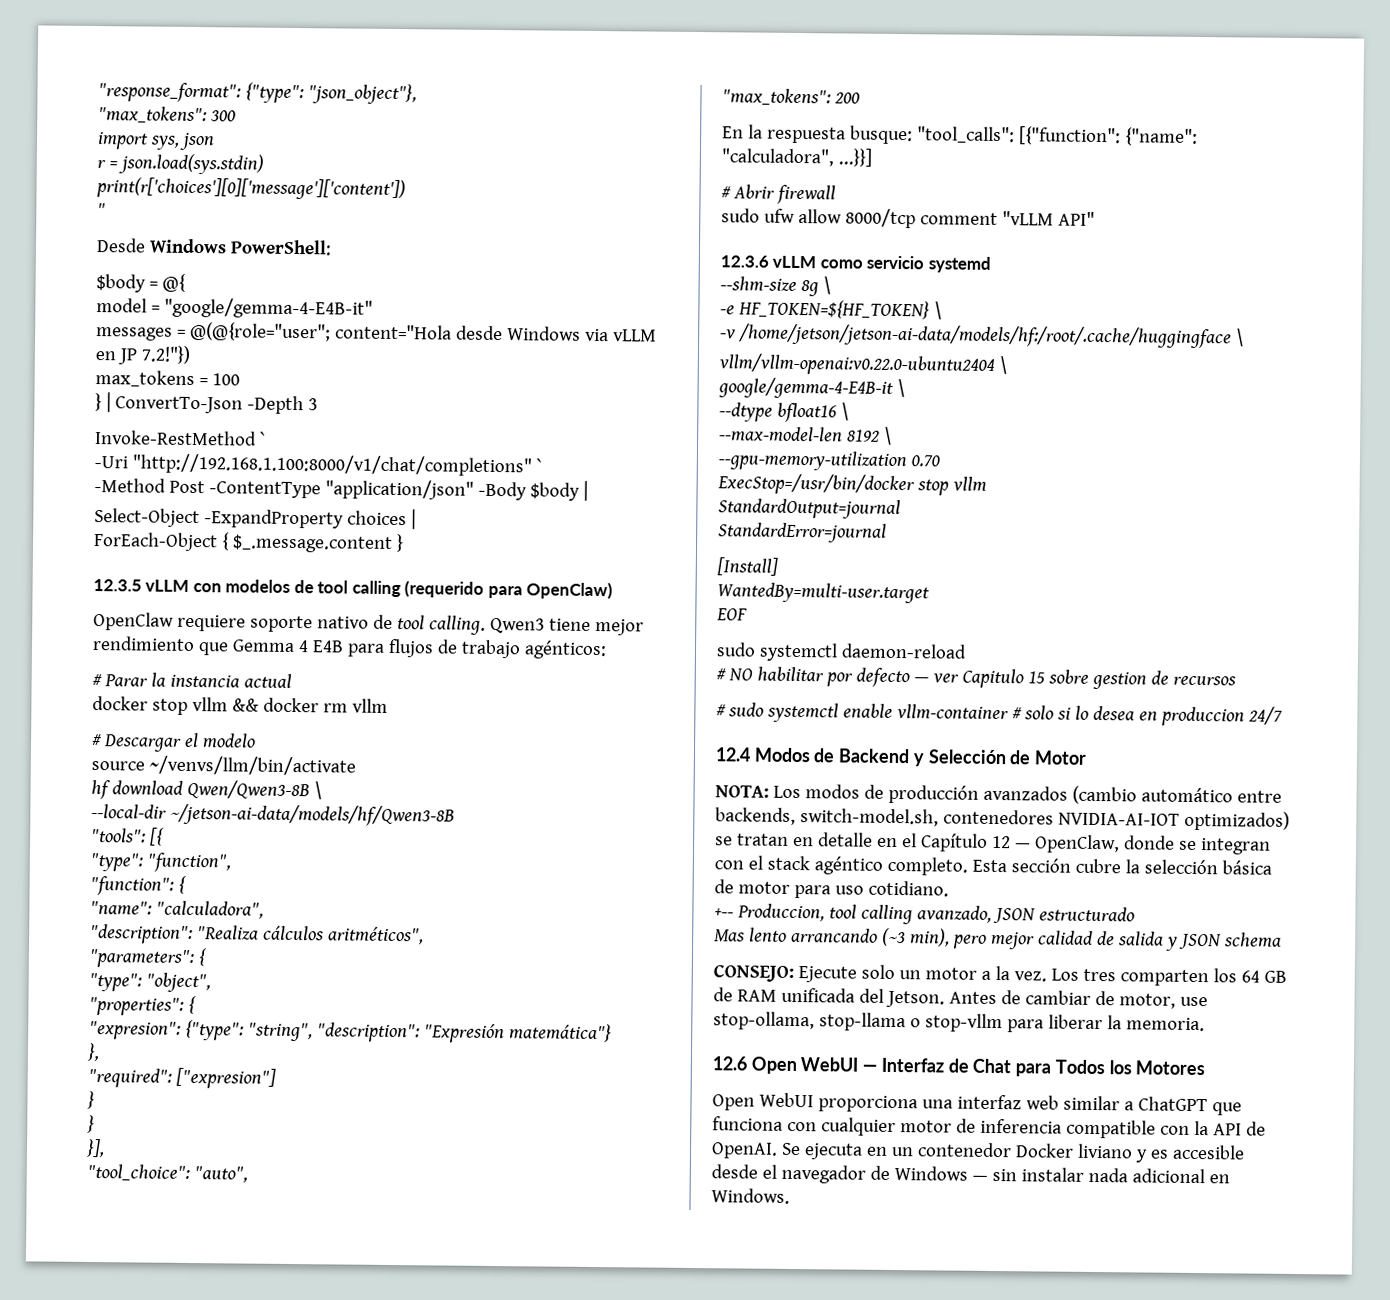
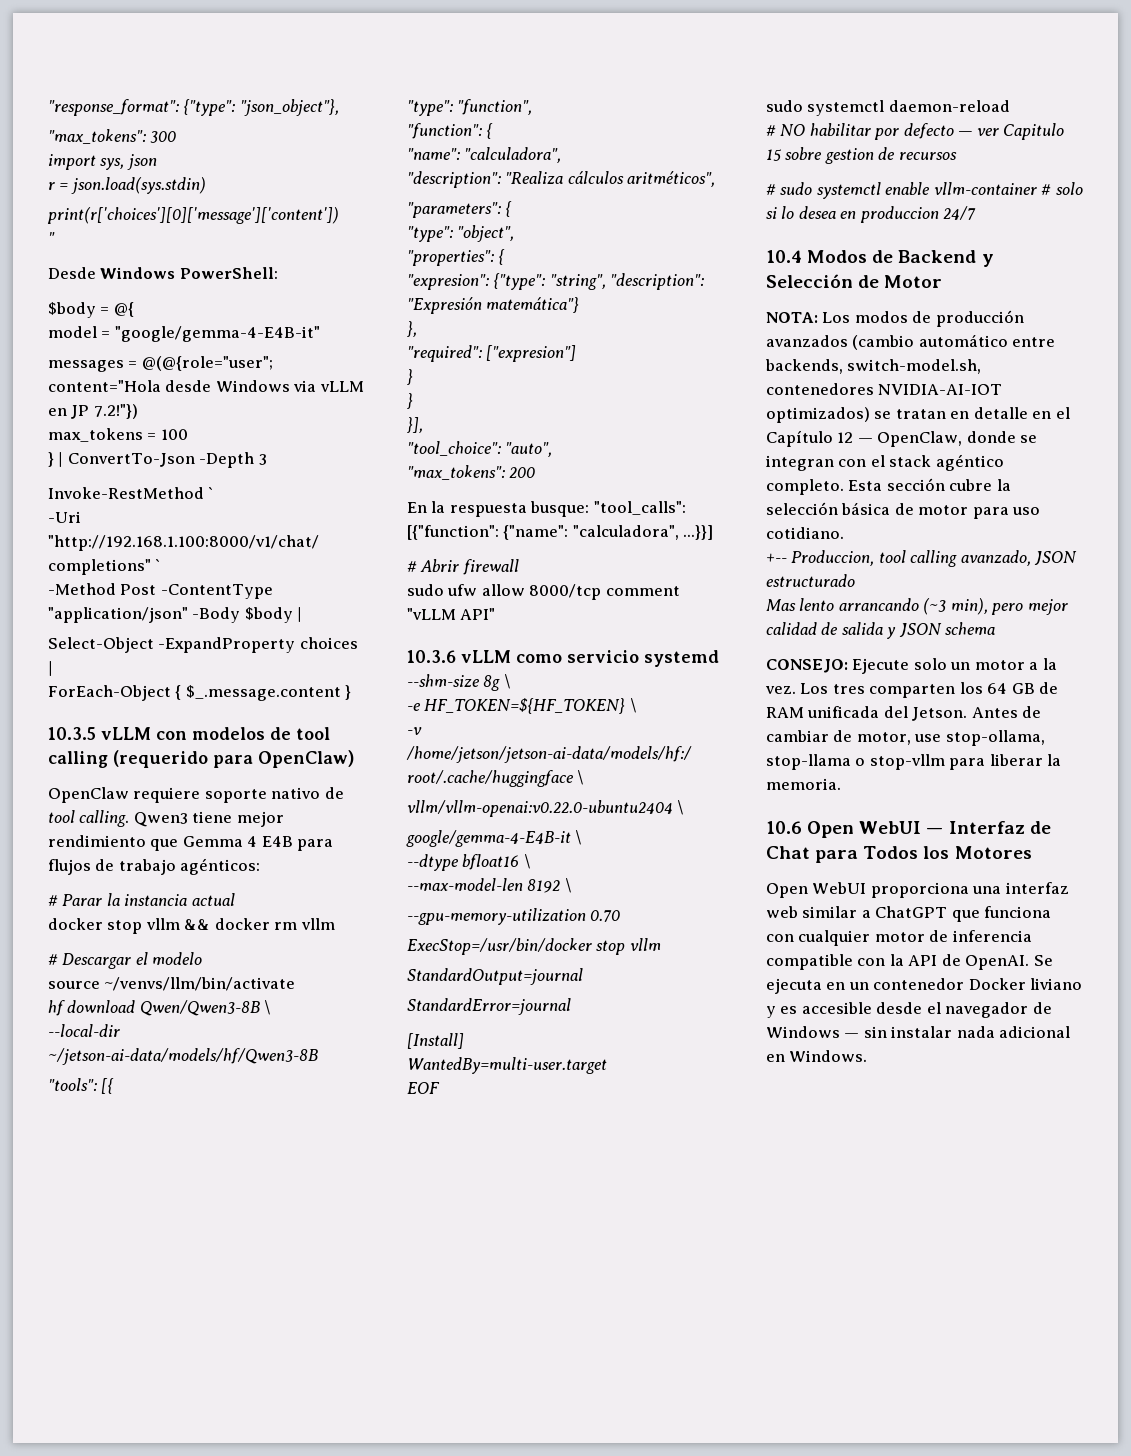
[93,579,142,592] 12.3.5 -> [48,727,96,740] 10.3.5
[720,255,769,268] 12.3.6 -> [407,650,456,663] 10.3.6
[715,747,751,762] 12.4 -> [766,250,802,263] 10.4
[712,1056,747,1071] 12.6 -> [766,821,802,834] 10.6

